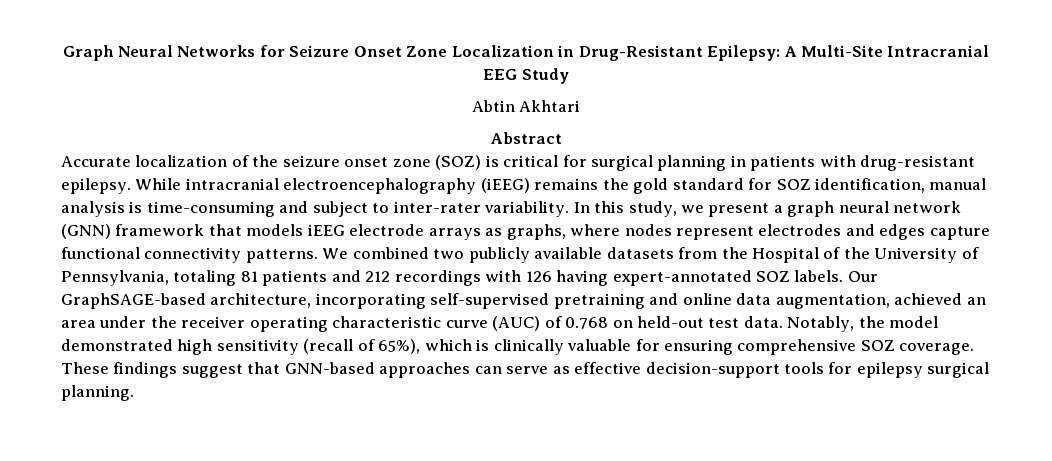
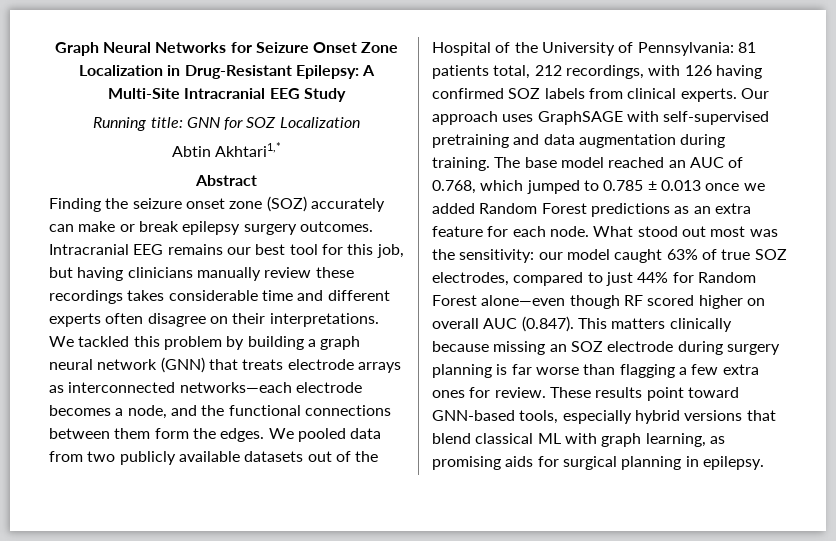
(569, 76) none -> [93,117,360,131] // Running title: GNN for SOZ Localization
[519,100,581,112] Akhtari -> [215,142,282,157] Akhtari1,*
[61,155,249,167] Accurate localization of -> [49,198,101,212] Finding
[485,155,976,171] [61,178,987,194] [61,201,770,217] is critical for surgical planning in patients with drug-resistant epilepsy. While intracranial electroencephalography (iEEG) remains the gold standard for SOZ identification, manual analysis is time-consuming and subject to inter-rater variability. In this study, we present -> [310,198,385,212] [49,221,373,235] [49,244,404,258] [49,267,354,281] [49,290,390,304] [49,313,379,327] [49,336,304,350] accurately can make or break epilepsy surgery outcomes. Intracranial EEG remains our best tool for this job, but having clinicians manually review these recordings takes considerable time and different experts often disagree on their interpretations. We tackled this problem by building
[115,224,990,240] [61,247,429,263] framework that models iEEG electrode arrays as graphs, where nodes represent electrodes and edges capture functional connectivity patterns. We combined -> [208,359,401,373] [49,382,362,393] [49,405,391,419] [49,428,382,442] [49,451,83,462] that treats electrode arrays as interconnected networks—each electrode becomes a node, and the functional connections between them form the edges. We pooled data from
[678,247,718,259] from -> [307,451,351,462] out of
[61,270,878,286] [61,293,986,309] [61,316,939,332] [61,339,975,355] [61,362,990,378] [61,385,134,401] Pennsylvania, totaling 81 patients and 212 recordings with 126 having expert-annotated SOZ labels. Our GraphSAGE-based architecture, incorporating self-supervised pretraining and online data augmentation, achieved an area under the receiver operating characteristic curve (AUC) of 0.768 on held-out test data. Notably, the model demonstrated high sensitivity (recall of 65%), which is clinically valuable for ensuring comprehensive SOZ coverage. These findings suggest that GNN-based approaches can serve as effective decision-support tools for epilepsy surgical planning. -> [637,42,756,56] [432,65,762,79] [432,88,769,102] [432,111,770,125] [432,134,726,148] [432,157,744,171] [432,180,765,194] [432,203,751,217] [432,226,778,237] [432,249,787,263] [432,272,756,286] [432,295,765,309] [432,316,732,332] [432,341,780,355] [432,364,759,378] [432,387,739,401] [432,410,776,424] [432,433,725,447] [432,456,764,470] Pennsylvania: 81 patients total, 212 recordings, with 126 having confirmed SOZ labels from clinical experts. Our approach uses GraphSAGE with self-supervised pretraining and data augmentation during training. The base model reached an AUC of 0.768, which jumped to 0.785 ± 0.013 once we added Random Forest predictions as an extra feature for each node. What stood out most was the sensitivity: our model caught 63% of true SOZ electrodes, compared to just 44% for Random Forest alone—even though RF scored higher on overall AUC (0.847). This matters clinically because missing an SOZ electrode during surgery planning is far worse than flagging a few extra ones for review. These results point toward GNN-based tools, especially hybrid versions that blend classical ML with graph learning, as promising aids for surgical planning in epilepsy.

